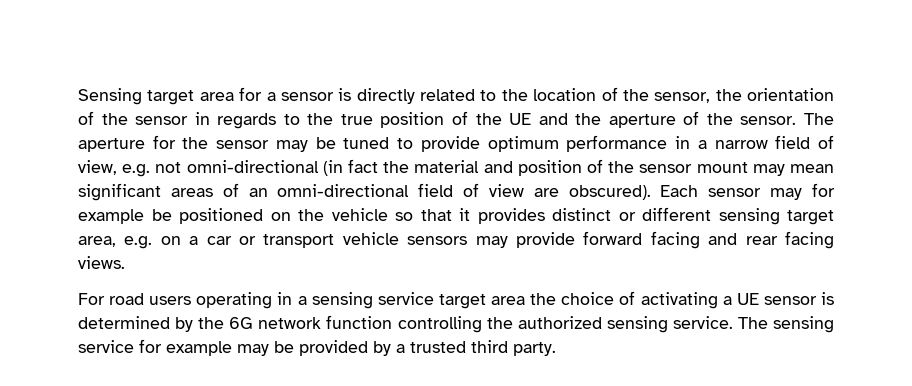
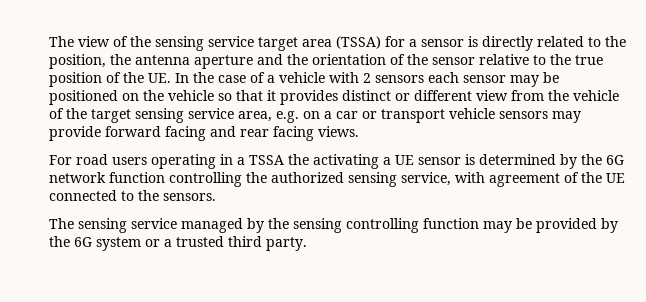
[78,88,234,105] Sensing target area -> [49,36,381,51] The view of the sensing service target area (TSSA)
[533,87,711,103] location of the sensor, -> [49,54,283,69] position, the antenna aperture and
[194,112,277,129] in regards -> [479,54,529,65] relative
[509,111,834,128] [78,135,835,152] [78,159,835,177] [78,183,835,201] [78,209,144,224] UE and the aperture of the sensor. The aperture for the sensor may be tuned to provide optimum performance in a narrow field of view, e.g. not omni-directional (in fact the material and position of the sensor mount may mean significant areas of an omni-directional field of view are obscured). Each sensor may for example -> [148,72,539,87] UE. In the case of a vehicle with 2 sensors each sensor may
[718,208,834,225] sensing target -> [476,90,619,101] [49,108,234,123] view from the vehicle of the target sensing service
[311,291,636,309] sensing service target area the choice of -> [249,154,309,165] TSSA the
[672,316,835,333] [78,339,391,356] service. The sensing service for example may be provided by -> [401,172,625,187] [49,190,216,201] [49,218,618,233] [49,236,160,251] service, with agreement of the UE connected to the sensors. // The sensing service managed by the sensing controlling function may be provided by the 6G system or

